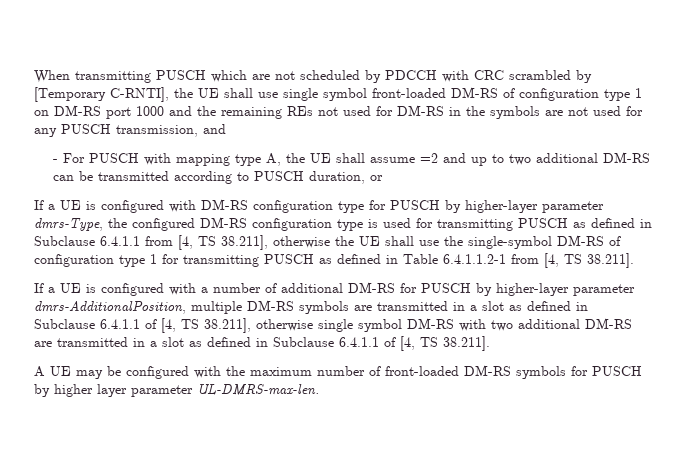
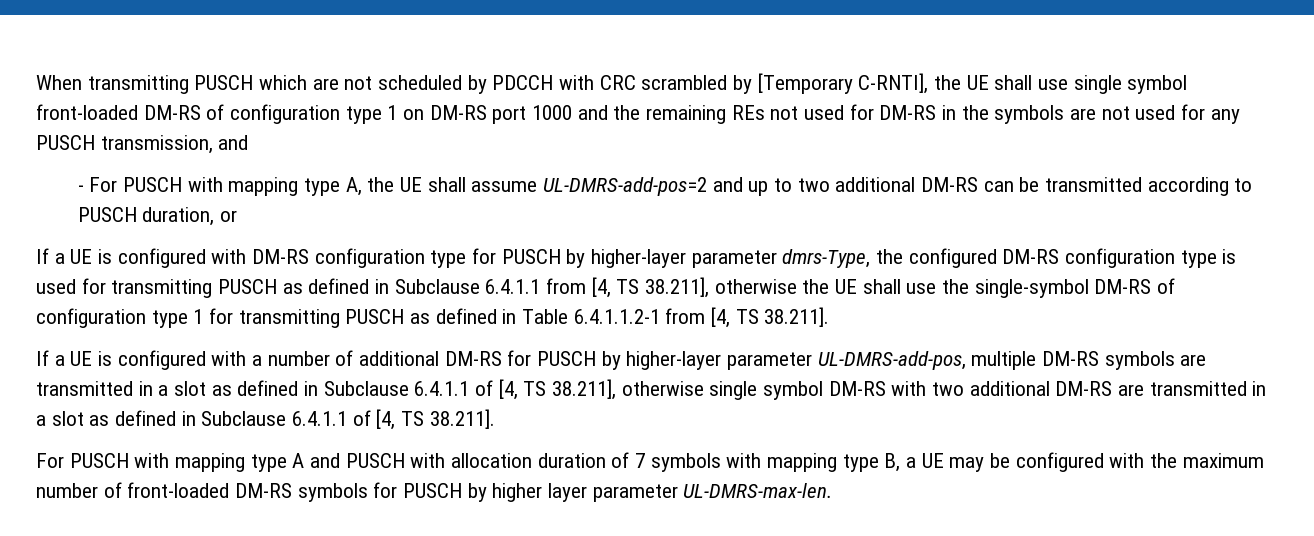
[419,153,438,163] =2 -> [542,177,707,196] UL-DMRS-add-pos=2
[34,301,186,314] dmrs-AdditionalPosition, -> [817,351,966,370] UL-DMRS-add-pos,
[34,366,45,377] A -> [36,452,917,472] For PUSCH with mapping type A and PUSCH with allocation duration of 7 symbols with mapping type B, a

